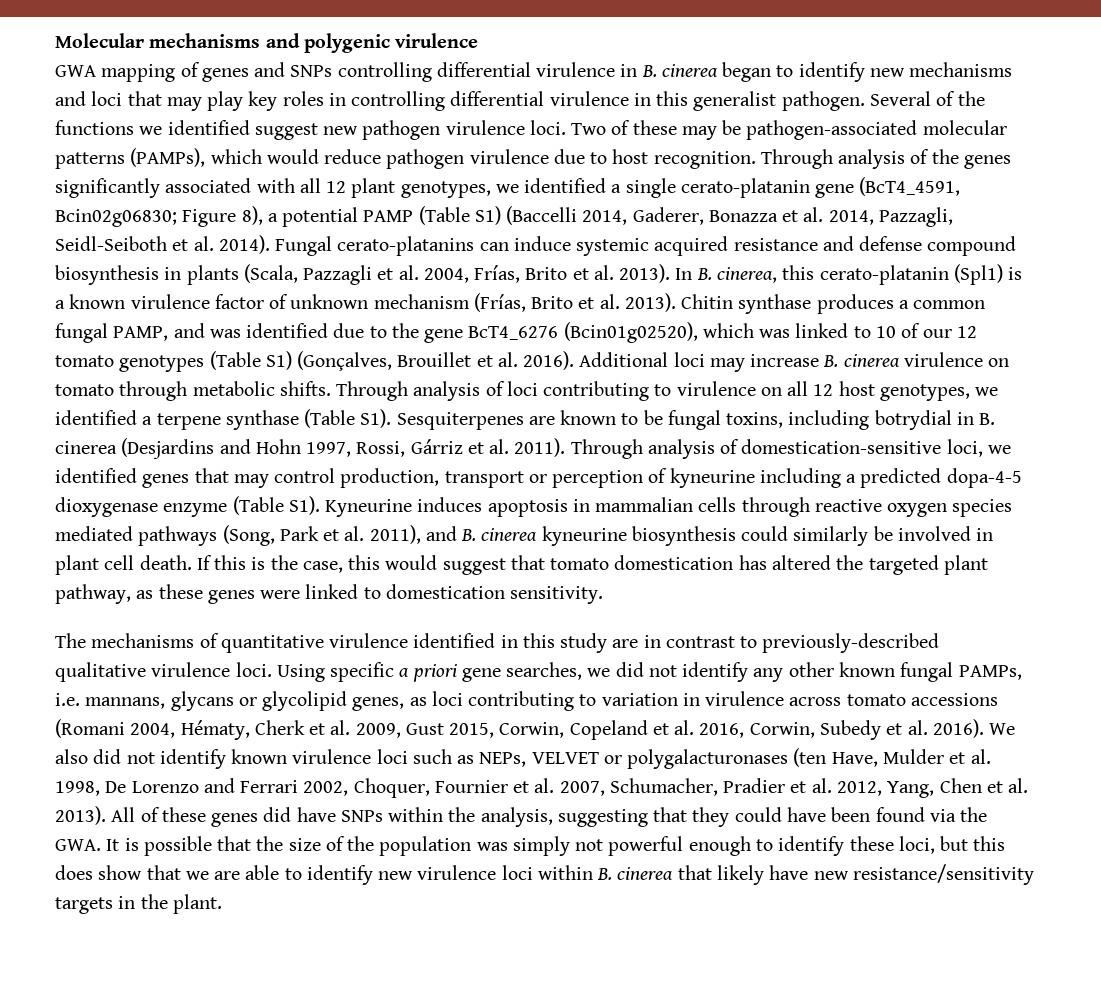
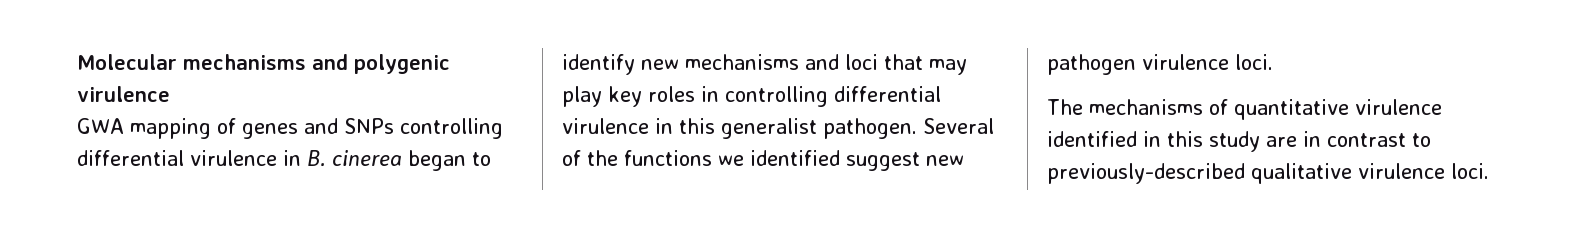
[571,120,1007,140] [55,148,1011,169] [55,177,961,198] [55,206,953,227] [55,235,1017,256] [55,264,1023,285] [55,293,986,314] [55,322,977,343] [55,351,1010,372] [55,381,999,401] [55,409,996,430] [55,438,1011,459] [55,468,1022,488] [55,496,1013,517] [55,525,994,546] [55,555,988,575] [55,584,604,604] Two of these may be pathogen-associated molecular patterns (PAMPs), which would reduce pathogen virulence due to host recognition. Through analysis of the genes significantly associated with all 12 plant genotypes, we identified a single cerato-platanin gene (BcT4_4591, Bcin02g06830; Figure 8), a potential PAMP (Table S1) (Baccelli 2014, Gaderer, Bonazza et al. 2014, Pazzagli, Seidl-Seiboth et al. 2014). Fungal cerato-platanins can induce systemic acquired resistance and defense compound biosynthesis in plants (Scala, Pazzagli et al. 2004, Frías, Brito et al. 2013). In B. cinerea, this cerato-platanin (Spl1) is a known virulence factor of unknown mechanism (Frías, Brito et al. 2013). Chitin synthase produces a common fungal PAMP, and was identified due to the gene BcT4_6276 (Bcin01g02520), which was linked to 10 of our 12 tomato genotypes (Table S1) (Gonçalves, Brouillet et al. 2016). Additional loci may increase B. cinerea virulence on tomato through metabolic shifts. Through analysis of loci contributing to virulence on all 12 host genotypes, we identified a terpene synthase (Table S1). Sesquiterpenes are known to be fungal toxins, including botrydial in B. cinerea (Desjardins and Hohn 1997, Rossi, Gárriz et al. 2011). Through analysis of domestication-sensitive loci, we identified genes that may control production, transport or perception of kyneurine including a predicted dopa-4-5 dioxygenase enzyme (Table S1). Kyneurine induces apoptosis in mammalian cells through reactive oxygen species mediated pathways (Song, Park et al. 2011), and B. cinerea kyneurine biosynthesis could similarly be involved in plant cell death. If this is the case, this would suggest that tomato domestication has altered the targeted plant pathway, as these genes were linked to domestication sensitivity. -> (1273, 62) none
[276,662,1022,682] [55,691,998,711] [55,719,1016,740] [55,748,991,769] [55,778,1029,798] [55,806,988,827] [55,836,1006,856] [55,864,1034,885] [55,894,222,914] Using specific a priori gene searches, we did not identify any other known fungal PAMPs, i.e. mannans, glycans or glycolipid genes, as loci contributing to variation in virulence across tomato accessions (Romani 2004, Hématy, Cherk et al. 2009, Gust 2015, Corwin, Copeland et al. 2016, Corwin, Subedy et al. 2016). We also did not identify known virulence loci such as NEPs, VELVET or polygalacturonases (ten Have, Mulder et al. 1998, De Lorenzo and Ferrari 2002, Choquer, Fournier et al. 2007, Schumacher, Pradier et al. 2012, Yang, Chen et al. 2013). All of these genes did have SNPs within the analysis, suggesting that they could have been found via the GWA. It is possible that the size of the population was simply not powerful enough to identify these loci, but this does show that we are able to identify new virulence loci within B. cinerea that likely have new resistance/sensitivity targets in the plant. -> (1489, 171) none

